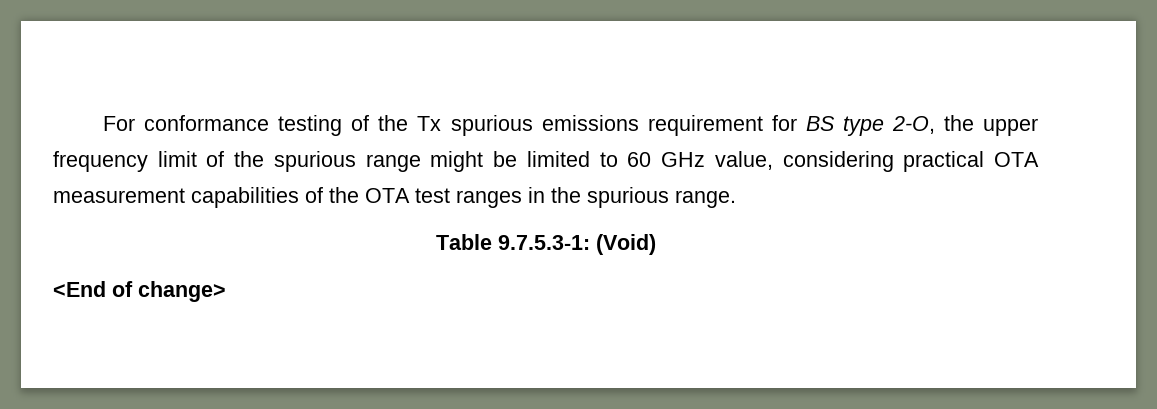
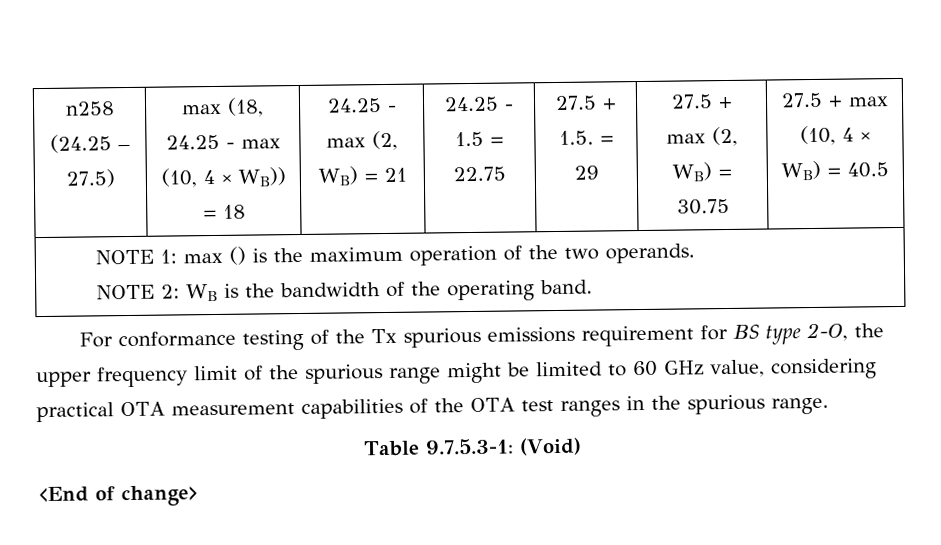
(103, 123) none -> [64,101,115,116] [50,134,130,153] [65,169,115,188] [182,97,264,117] [165,134,281,150] [160,167,286,188] [202,204,246,220] [326,98,397,113] [326,130,398,151] [317,166,407,186] [444,96,514,112] [455,131,504,147] [453,166,506,182] [554,95,617,110] [558,130,614,145] [573,165,599,180] [670,94,733,109] [666,126,738,147] [672,162,732,182] [676,198,730,215] [780,92,889,108] [799,125,871,146] [781,160,889,181] [94,243,695,266] [95,279,593,302] n258 (24.25 – 27.5) | max (18, 24.25 - max (10, 4 × WB)) = 18 | 24.25 - max (2, WB) = 21 | 24.25 - 1.5 = 22.75 | 27.5 + 1.5. = 29 | 27.5 + max (2, WB) = 30.75 | 27.5 + max (10, 4 × WB) = 40.5 // NOTE 1: max () is the maximum operation of the two operands. // NOTE 2: WB is the bandwidth of the operating band. //

